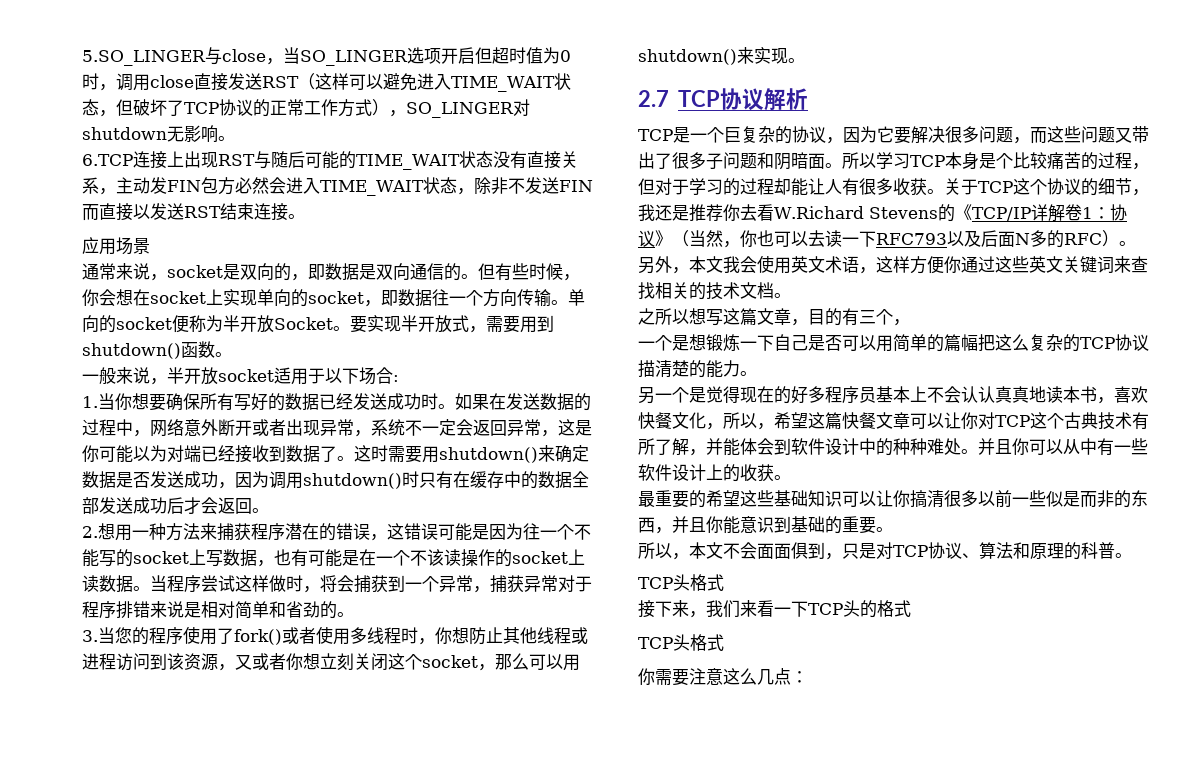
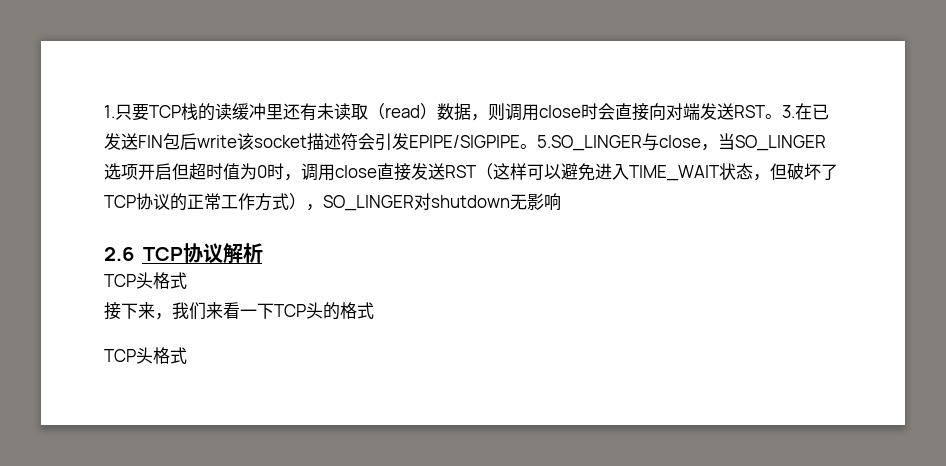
(82, 58) none -> [104,103,829,121] [104,133,537,151] 1.只要TCP栈的读缓冲里还有未读取（read）数据，则调用close时会直接向对端发送RST。3.在已发送FIN包后write该socket描述符会引发EPIPE/SIGPIPE。
[218,136,235,141] [82,151,578,170] [82,177,593,196] [82,203,305,221] [82,237,150,255] [82,263,580,281] [82,289,585,307] [82,315,554,333] [82,341,232,359] [82,367,399,385] [82,393,591,411] [82,419,592,437] [82,445,589,463] [82,471,589,489] [82,497,269,514] [82,523,591,541] [82,549,585,567] [82,575,592,593] [82,601,354,619] [82,626,588,645] [82,653,580,671] [638,47,805,65] [638,88,808,111] [638,126,1149,144] [638,152,1149,170] [638,178,1149,196] [638,204,1127,222] [638,230,1136,248] [638,255,1148,274] [638,282,791,300] [638,308,910,326] [638,334,1149,352] [638,360,757,378] [638,386,1148,404] [638,412,1149,430] [638,438,1148,456] [638,464,791,482] [638,490,1148,508] [638,516,893,534] [638,542,1132,560] 。 // 6.TCP连接上出现RST与随后可能的TIME_WAIT状态没有直接关系，主动发FIN包方必然会进入TIME_WAIT状态，除非不发送FIN而直接以发送RST结束连接。 // 应用场景 // 通常来说，socket是双向的，即数据是双向通信的。但有些时候，你会想在socket上实现单向的socket，即数据往一个方向传输。单向的socket便称为半开放Socket。要实现半开放式，需要用到shutdown()函数。 // 一般来说，半开放socket适用于以下场合: // 1.当你想要确保所有写好的数据已经发送成功时。如果在发送数据的过程中，网络意外断开或者出现异常，系统不一定会返回异常，这是你可能以为对端已经接收到数据了。这时需要用shutdown()来确定数据是否发送成功，因为调用shutdown()时只有在缓存中的数据全部发送成功后才会返回。 // 2.想用一种方法来捕获程序潜在的错误，这错误可能是因为往一个不能写的socket上写数据，也有可能是在一个不该读操作的socket上读数据。当程序尝试这样做时，将会捕获到一个异常，捕获异常对于程序排错来说是相对简单和省劲的。 // 3.当您的程序使用了fork()或者使用多线程时，你想防止其他线程或进程访问到该资源，又或者你想立刻关闭这个socket，那么可以用shutdown()来实现。 // 2.7 TCP协议解析 // TCP是一个巨复杂的协议，因为它要解决很多问题，而这些问题又带出了很多子问题和阴暗面。所以学习TCP本身是个比较痛苦的过程，但对于学习的过程却能让人有很多收获。关于TCP这个协议的细节，我还是推荐你去看W.Richard Stevens的《TCP/IP详解卷1：协议》（当然，你也可以去读一下RFC793以及后面N多的RFC）。另外，本文我会使用英文术语，这样方便你通过这些英文关键词来查找相关的技术文档。 // 之所以想写这篇文章，目的有三个， // 一个是想锻炼一下自己是否可以用简单的篇幅把这么复杂的TCP协议描清楚的能力。 // 另一个是觉得现在的好多程序员基本上不会认认真真地读本书，喜欢快餐文化，所以，希望这篇快餐文章可以让你对TCP这个古典技术有所了解，并能体会到软件设计中的种种难处。并且你可以从中有一些软件设计上的收获。 // 最重要的希望这些基础知识可以让你搞清很多以前一些似是而非的东西，并且你能意识到基础的重要。 // 所以，本文不会面面俱到，只是对TCP协议、算法和原理的科普。 -> [104,243,263,264] // 2.6 TCP协议解析
[638,668,808,686] // 你需要注意这么几点： -> (187, 355) none

